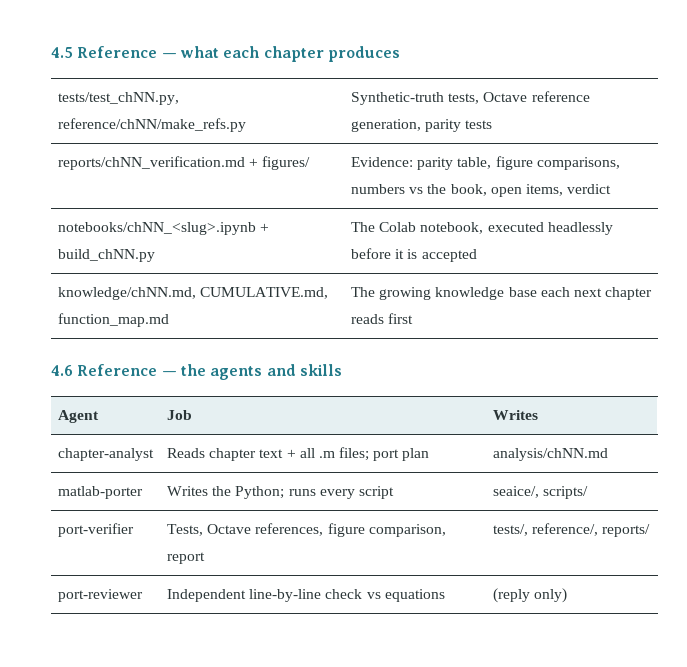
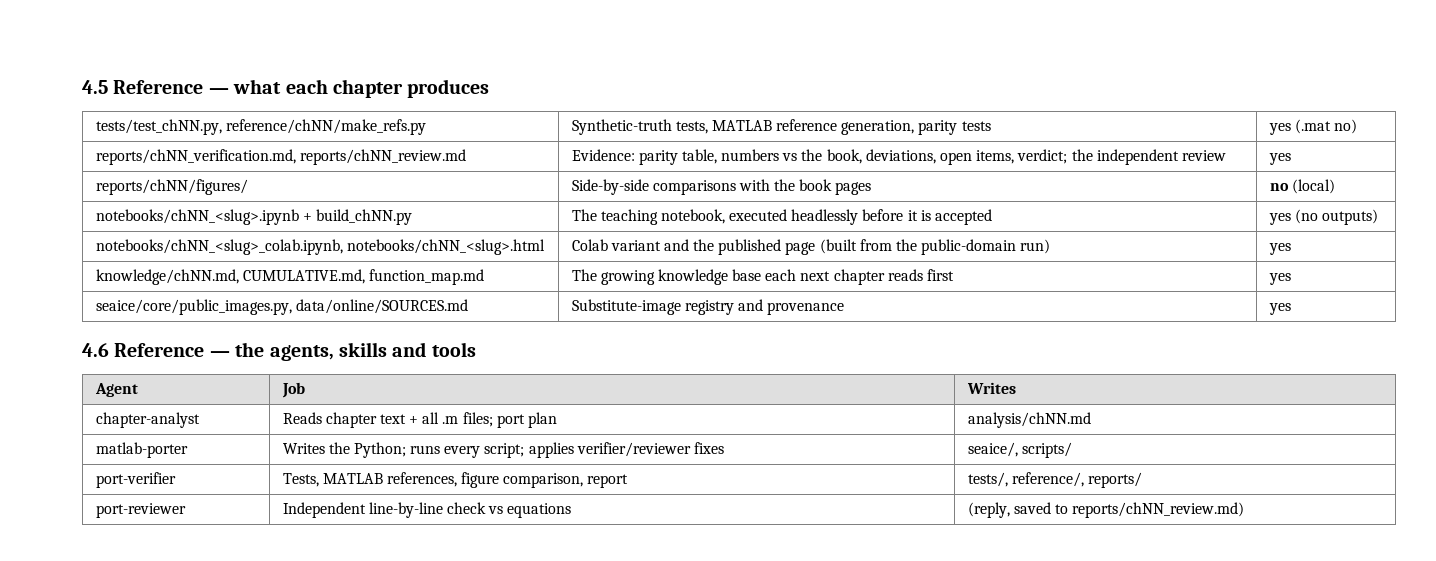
[483,92,528,102] Octave -> [711,120,772,131] MATLAB
[57,156,311,170] // reports/chNN_verification.md + figures/ -> [1268,119,1357,135] [95,149,466,165] | yes (.mat no) // reports/chNN_verification.md, reports/chNN_review.md
[495,156,620,170] figure comparisons, -> (717, 156) none
(487, 190) none -> [865,149,936,164] deviations,
[567,184,612,194] verdict -> [1017,149,1226,165] [1268,153,1291,165] [95,179,248,195] [571,179,872,195] [1269,179,1335,194] verdict; the independent review | yes // reports/chNN/figures/ | Side-by-side comparisons with the book pages | no (local)
[379,222,417,232] Colab -> [600,209,658,225] teaching
(477, 255) none -> [1268,209,1378,225] [95,239,545,255] [571,239,1051,255] [1268,243,1291,255] | yes (no outputs) // notebooks/chNN_<slug>_colab.ipynb, notebooks/chNN_<slug>.html | Colab variant and the published page (built from the public-domain run) | yes
(414, 318) none -> [1268,273,1291,285] [95,299,468,315] [571,299,845,315] [1268,303,1291,315] | yes // seaice/core/public_images.py, data/online/SOURCES.md | Substitute-image registry and provenance | yes
[210,364,342,380] agents and skills -> [269,342,476,361] agents, skills and tools
[358,486,394,499] script -> [484,442,725,458] script; applies verifier/reviewer fixes
[207,524,252,534] Octave -> [322,473,383,484] MATLAB
[492,588,568,603] (reply only) -> [967,502,1245,518] (reply, saved to reports/chNN_review.md)

